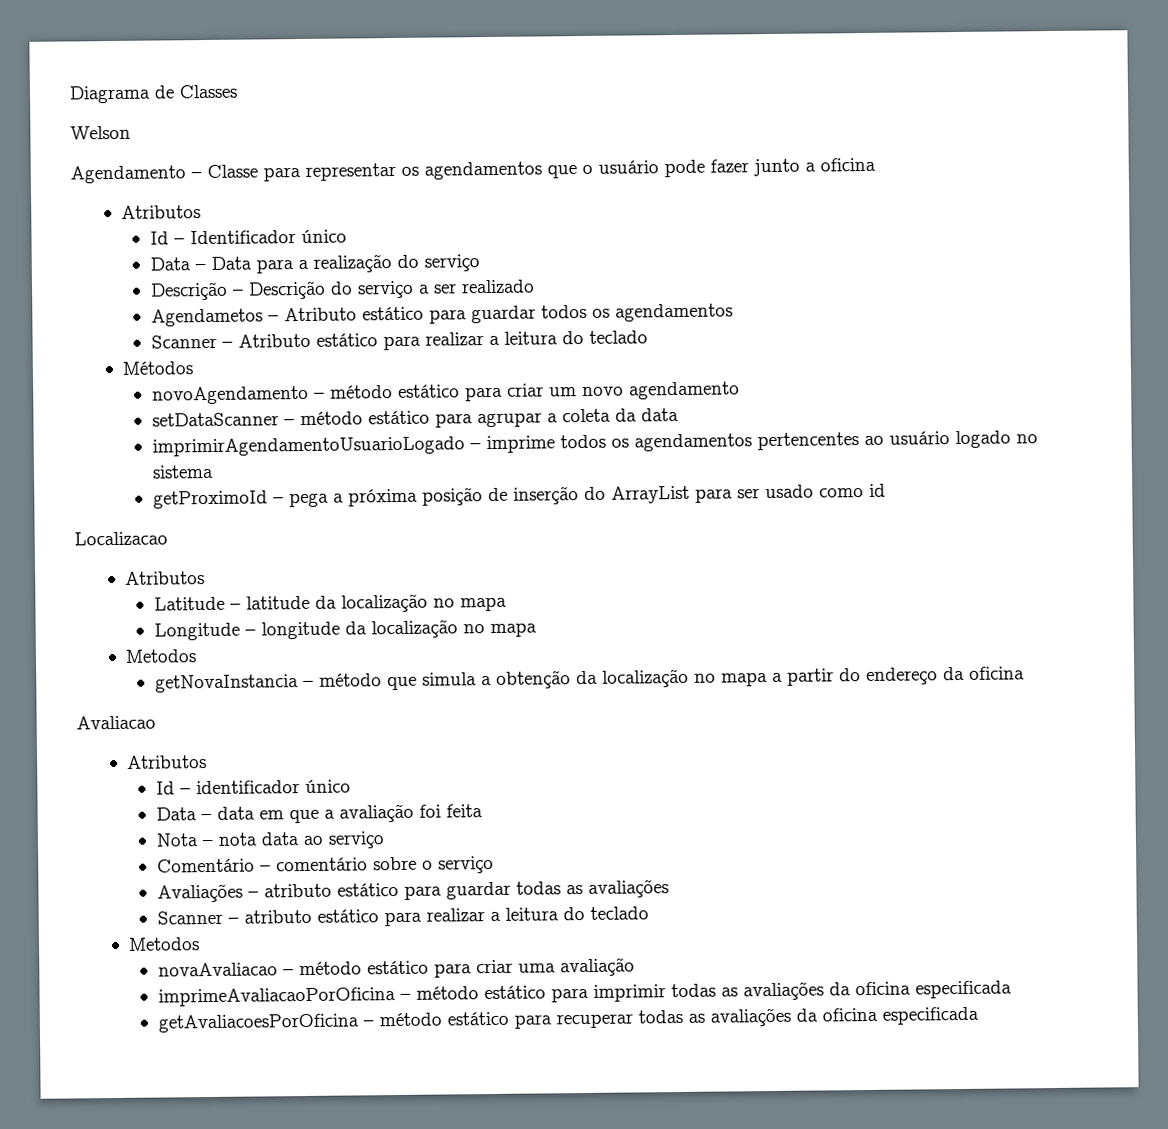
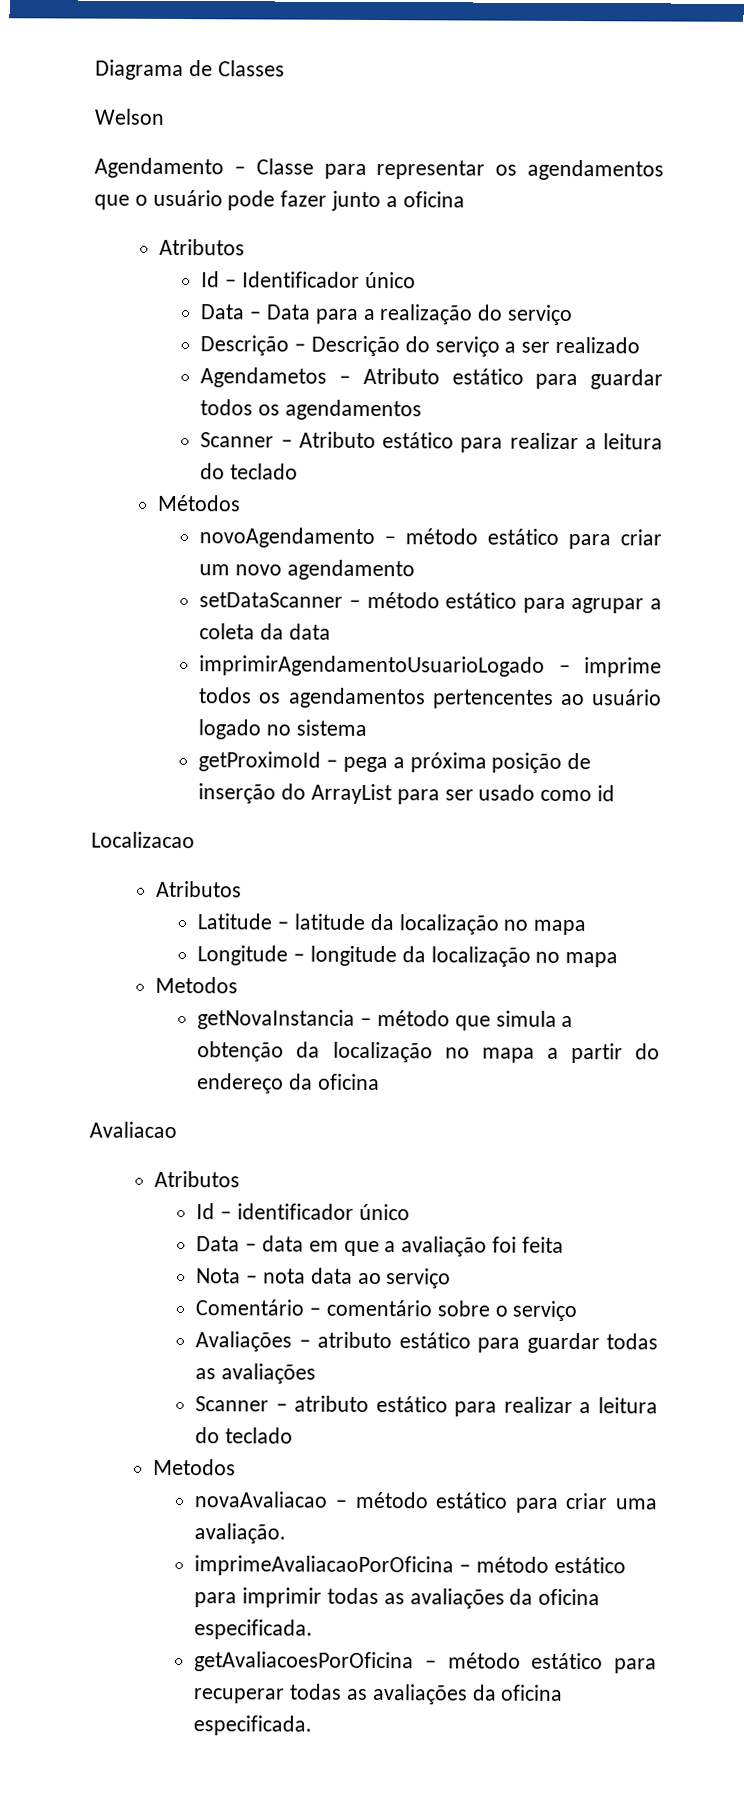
[559,957,635,977] avaliação -> [194,1523,287,1544] avaliação.
[914,980,1012,999] especificada -> [194,1619,314,1640] especificada.
[881,1006,979,1025] especificada -> [193,1715,313,1736] especificada.

